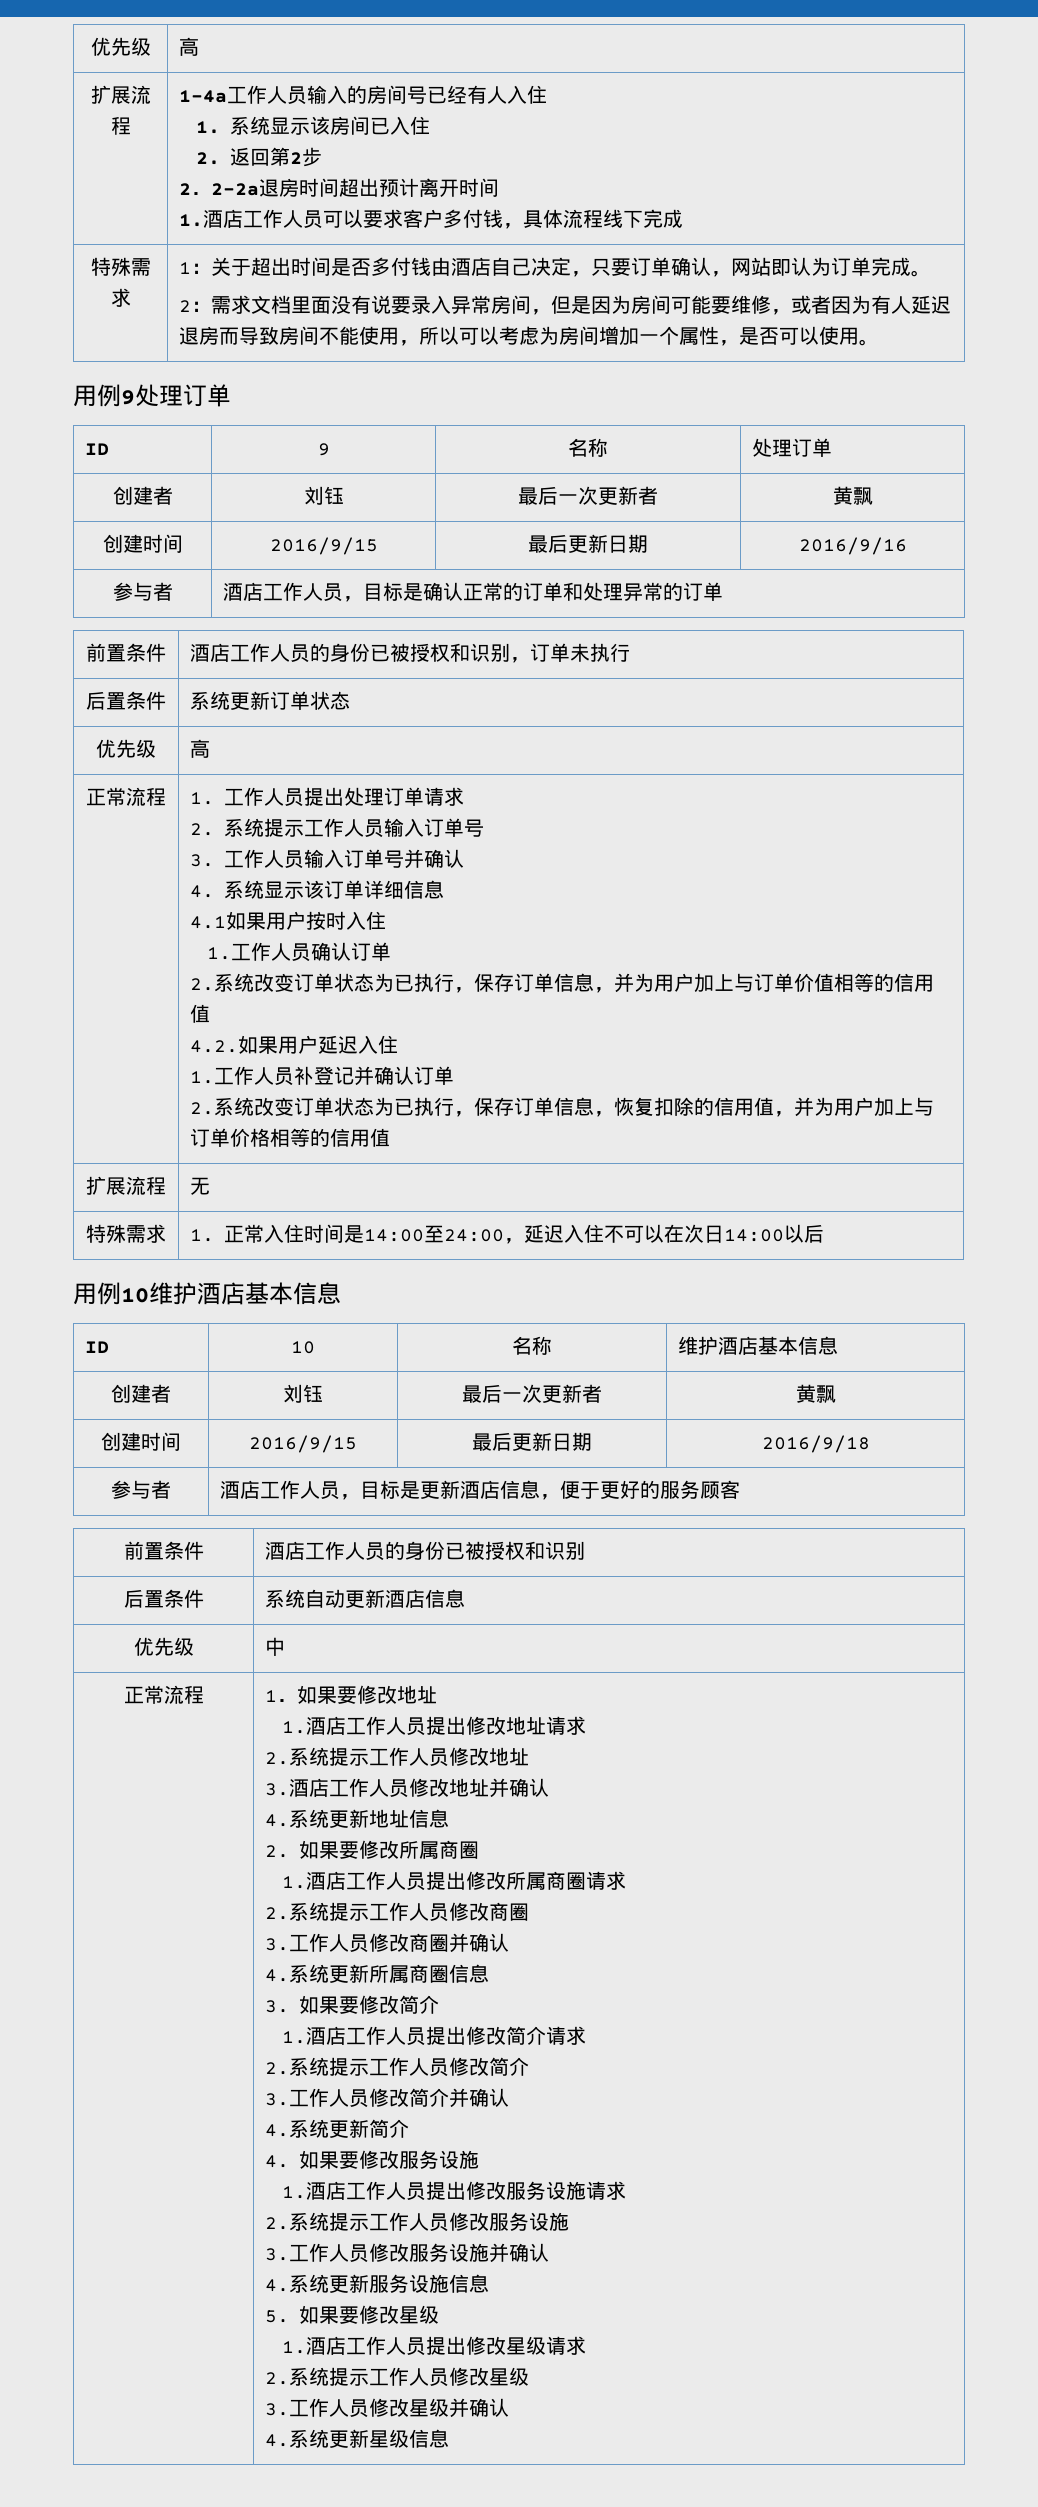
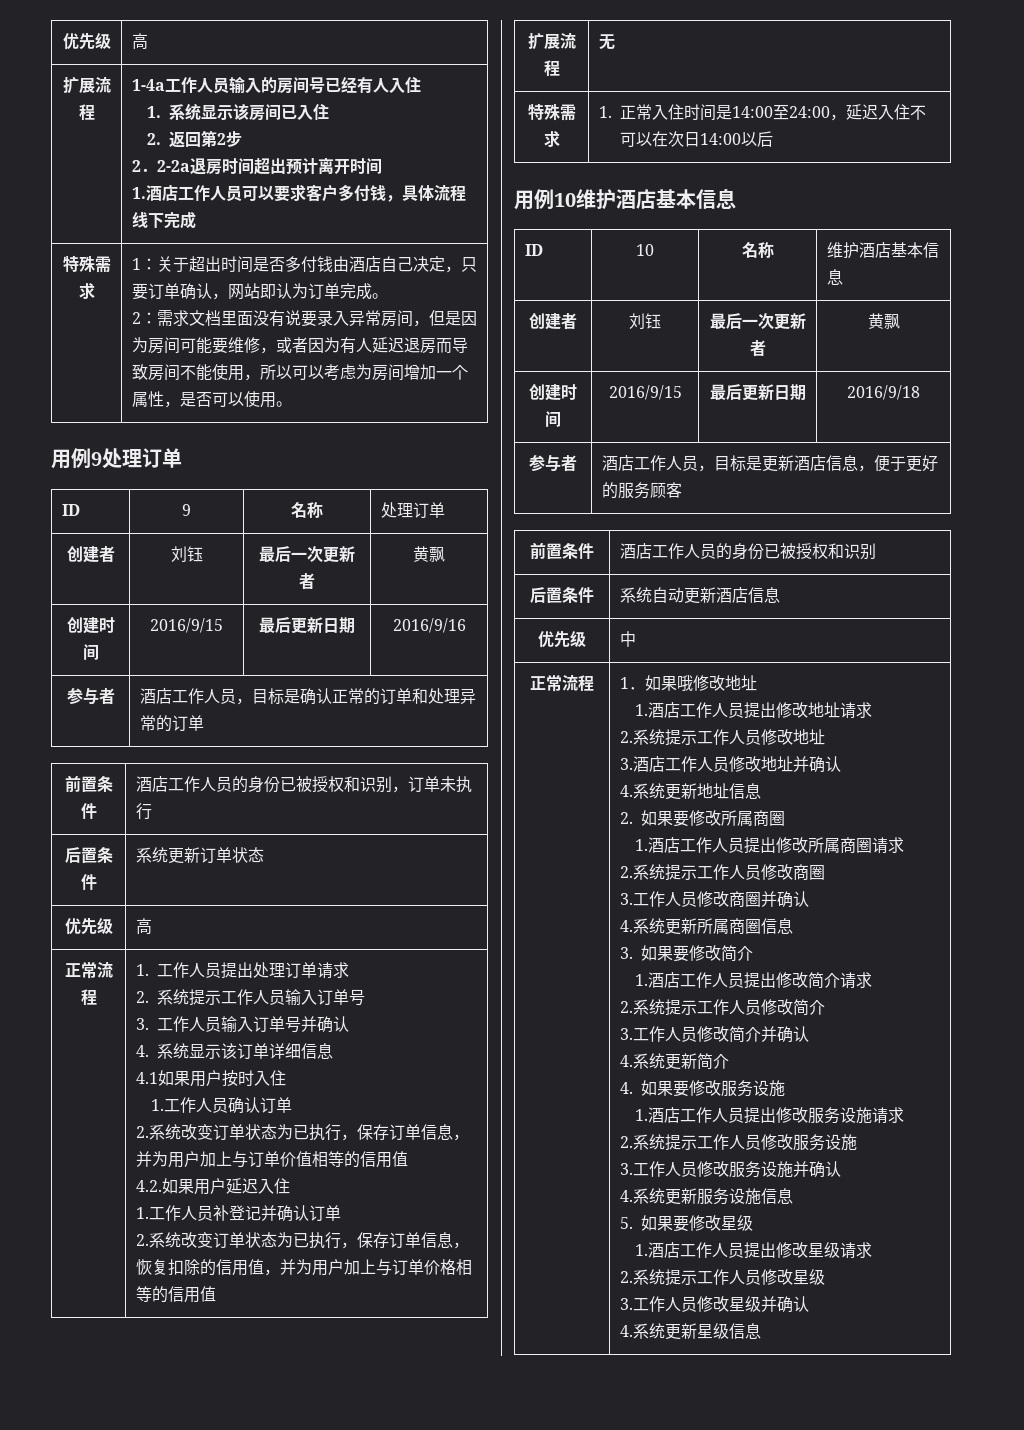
[337,1686,358,1704] 要 -> [676,675,693,691] 哦

